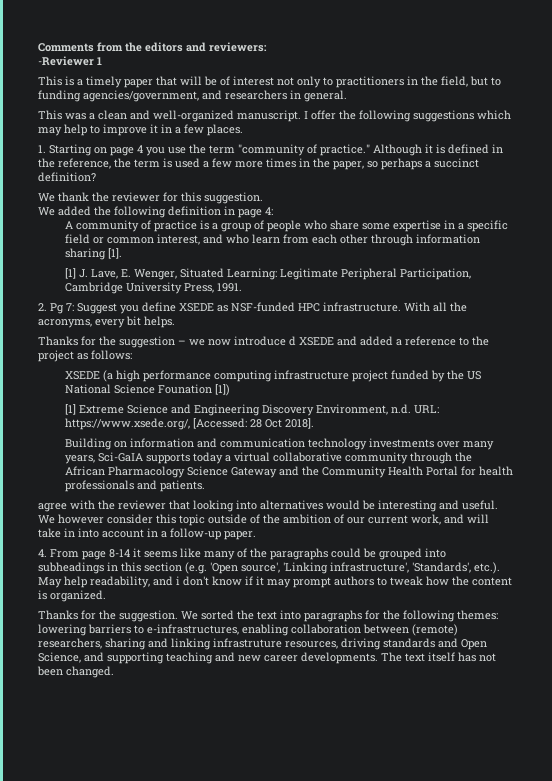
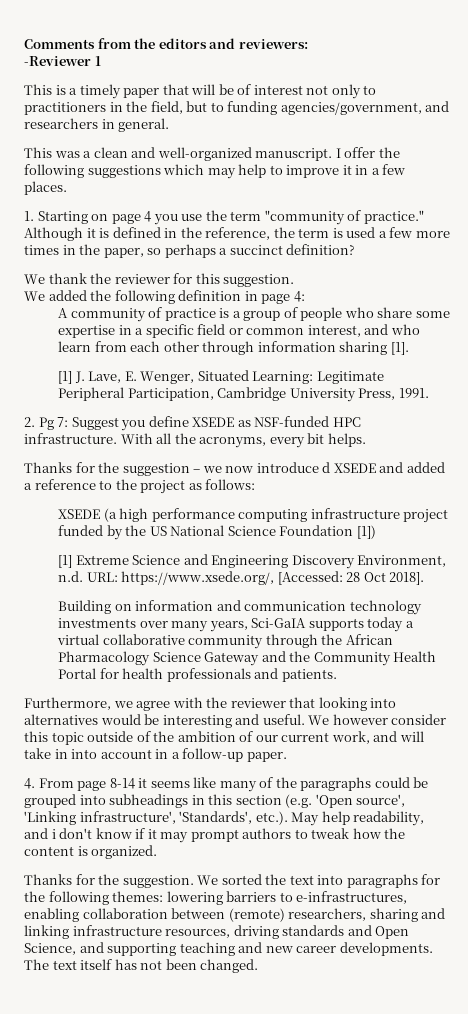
[158,384,213,394] Founation -> [279,525,354,536] Foundation
(206, 486) none -> [24,697,133,710] Furthermore, we
[213,638,282,648] infrastruture -> [72,925,162,936] infrastructure

